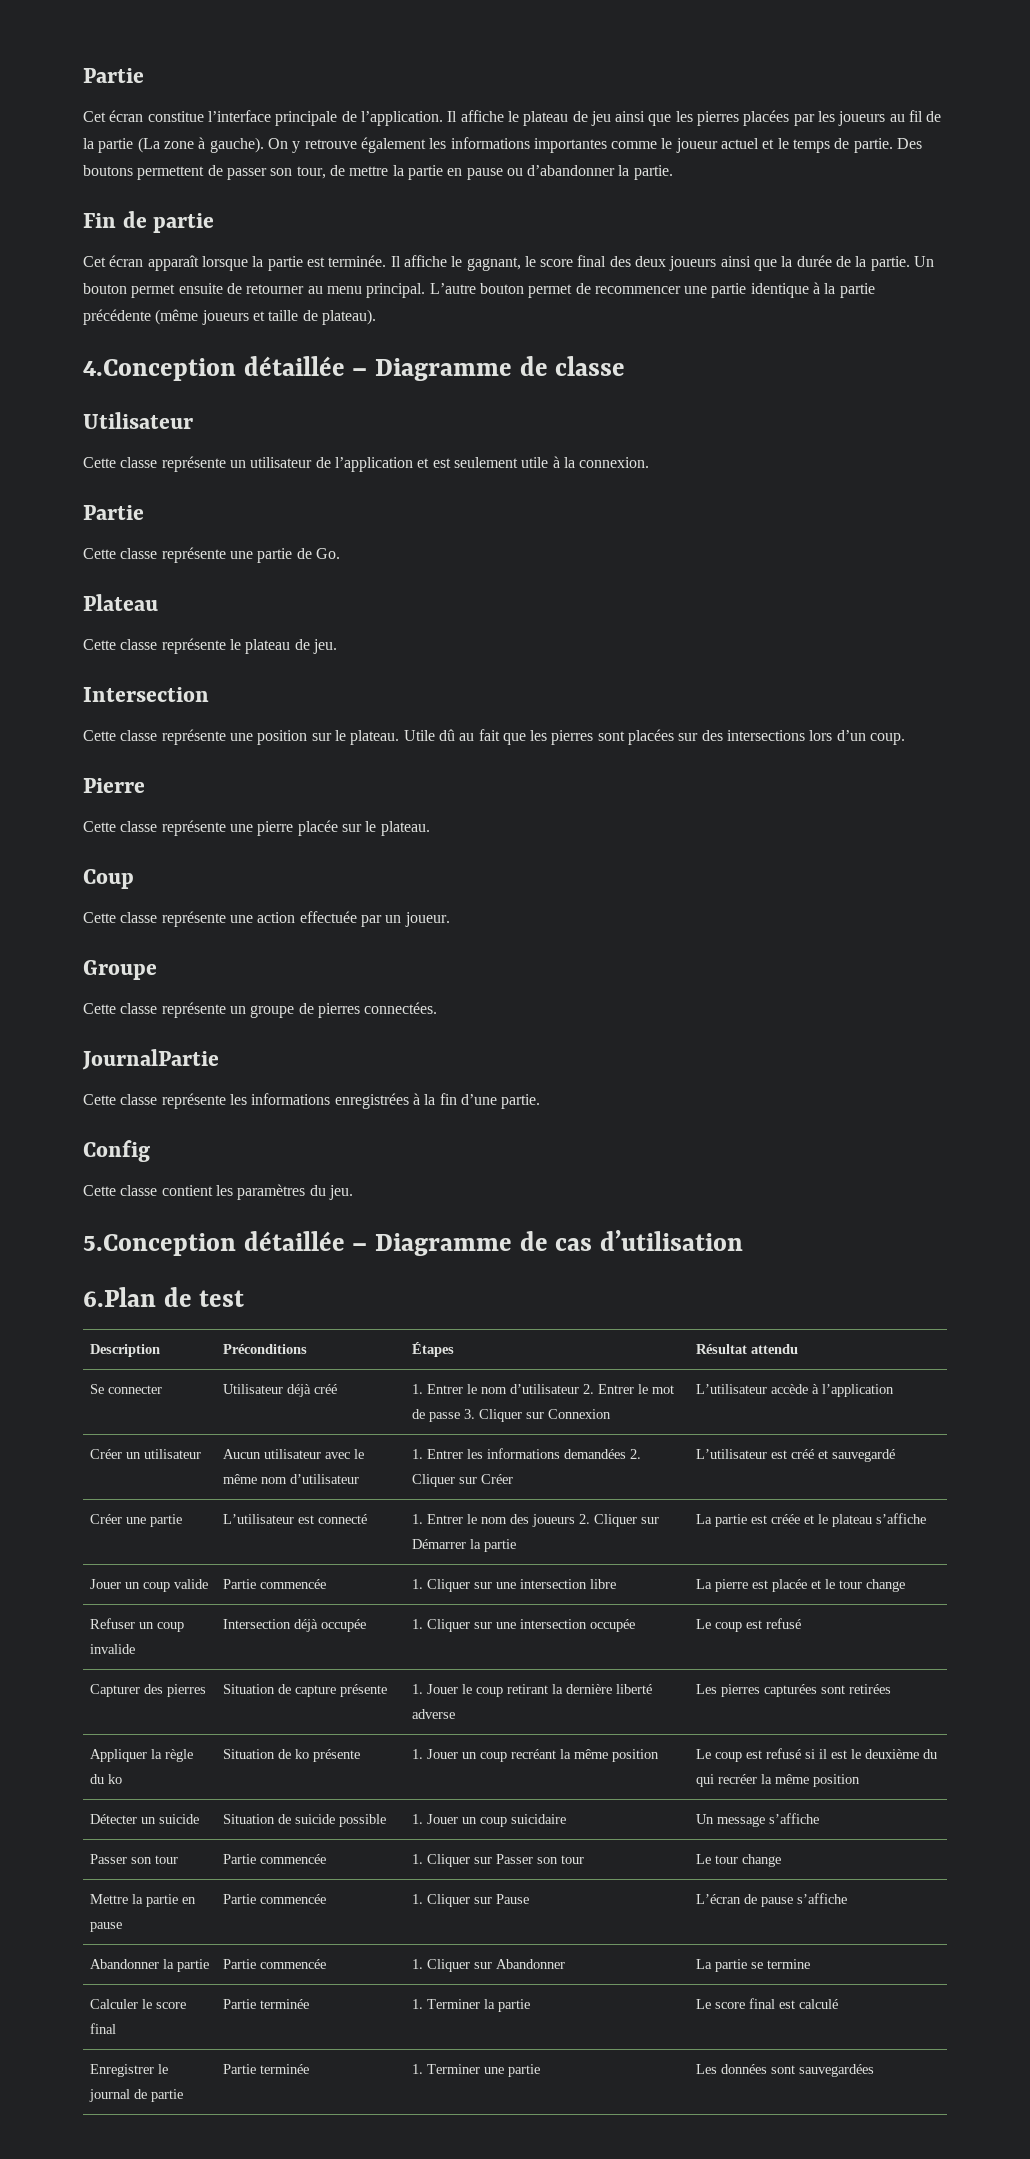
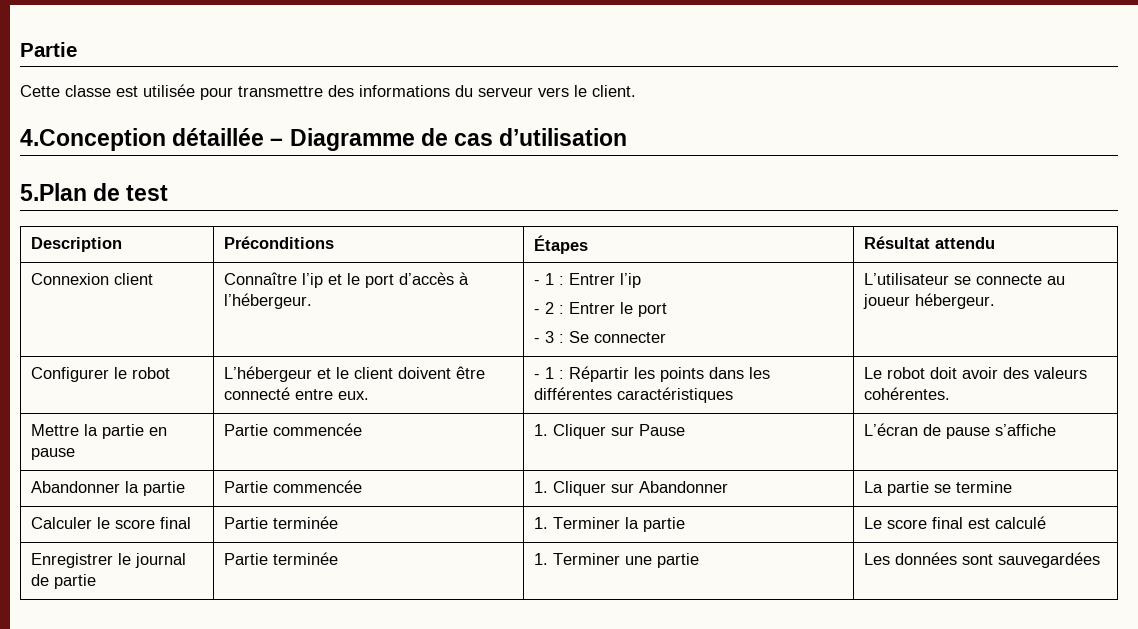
[83,68,144,83] [83,110,942,126] [83,137,923,153] [83,165,673,180] [83,211,215,233] [83,255,935,271] [83,282,875,298] [83,309,376,325] [83,356,626,381] [83,412,193,429] [83,456,650,472] [83,505,144,520] [83,547,340,563] [83,594,158,611] [83,638,337,654] [83,687,209,702] [83,729,906,745] [83,778,145,793] [83,820,430,836] [83,869,134,889] [83,911,450,927] [83,960,157,980] [83,1002,438,1018] [82,1049,219,1070] [83,1093,541,1109] [83,1140,150,1162] [83,1184,353,1200] [83,1233,236,1256] Partie // Cet écran constitue l’interface principale de l’application. Il affiche le plateau de jeu ainsi que les pierres placées par les joueurs au fil de la partie (La zone à gauche). On y retrouve également les informations importantes comme le joueur actuel et le temps de partie. Des boutons permettent de passer son tour, de mettre la partie en pause ou d’abandonner la partie. // Fin de partie // Cet écran apparaît lorsque la partie est terminée. Il affiche le gagnant, le score final des deux joueurs ainsi que la durée de la partie. Un bouton permet ensuite de retourner au menu principal. L’autre bouton permet de recommencer une partie identique à la partie précédente (même joueurs et taille de plateau). // 4.Conception détaillée – Diagramme de classe // Utilisateur // Cette classe représente un utilisateur de l’application et est seulement utile à la connexion. // Partie // Cette classe représente une partie de Go. // Plateau // Cette classe représente le plateau de jeu. // Intersection // Cette classe représente une position sur le plateau. Utile dû au fait que les pierres sont placées sur des intersections lors d’un coup. // Pierre // Cette classe représente une pierre placée sur le plateau. // Coup // Cette classe représente une action effectuée par un joueur. // Groupe // Cette classe représente un groupe de pierres connectées. // JournalPartie // Cette classe représente les informations enregistrées à la fin d’une partie. // Config // Cette classe contient les paramètres du jeu. // 5.Conception -> [20,42,77,57] [20,84,636,100] [20,128,166,151] Partie // Cette classe est utilisée pour transmettre des informations du serveur vers le client. // 4.Conception
[83,1287,156,1307] 6.Plan -> [20,183,87,201] 5.Plan
[89,1384,162,1394] [222,1384,337,1397] [411,1384,674,1394] [411,1409,611,1422] [695,1384,894,1397] [89,1449,201,1459] [222,1449,364,1459] [222,1474,359,1484] [411,1448,641,1459] [411,1474,513,1487] [695,1449,895,1462] [89,1514,182,1527] [222,1514,367,1524] [411,1514,659,1527] [411,1539,516,1552] [695,1513,926,1527] [89,1579,208,1592] [222,1579,326,1589] [411,1579,616,1592] [695,1579,905,1592] [89,1618,184,1632] [89,1644,135,1654] [222,1619,366,1632] [411,1619,635,1632] [695,1618,801,1632] [89,1684,206,1697] [222,1684,387,1697] [411,1684,652,1697] [411,1709,455,1719] [695,1684,891,1697] [89,1749,193,1762] [89,1774,122,1784] [222,1749,360,1762] [411,1749,659,1762] [695,1748,937,1762] [695,1774,860,1787] [89,1814,199,1824] [222,1814,386,1827] [411,1814,566,1827] [695,1813,819,1827] [89,1854,178,1864] [222,1854,326,1864] [411,1854,584,1867] [695,1854,781,1867] Se connecter | Utilisateur déjà créé | 1. Entrer le nom d’utilisateur 2. Entrer le mot de passe 3. Cliquer sur Connexion | L’utilisateur accède à l’application // Créer un utilisateur | Aucun utilisateur avec le même nom d’utilisateur | 1. Entrer les informations demandées 2. Cliquer sur Créer | L’utilisateur est créé et sauvegardé // Créer une partie | L’utilisateur est connecté | 1. Entrer le nom des joueurs 2. Cliquer sur Démarrer la partie | La partie est créée et le plateau s’affiche // Jouer un coup valide | Partie commencée | 1. Cliquer sur une intersection libre | La pierre est placée et le tour change // Refuser un coup invalide | Intersection déjà occupée | 1. Cliquer sur une intersection occupée | Le coup est refusé // Capturer des pierres | Situation de capture présente | 1. Jouer le coup retirant la dernière liberté adverse | Les pierres capturées sont retirées // Appliquer la règle du ko | Situation de ko présente | 1. Jouer un coup recréant la même position | Le coup est refusé si il est le deuxième du qui recréer la même position // Détecter un suicide | Situation de suicide possible | 1. Jouer un coup suicidaire | Un message s’affiche // Passer son tour | Partie commencée | 1. Cliquer sur Passer son tour | Le tour change -> [31,273,154,285] [224,272,470,288] [224,293,313,309] [534,273,642,288] [534,302,668,317] [534,331,667,343] [864,273,1066,285] [863,293,996,309] [31,367,171,382] [224,366,486,382] [224,387,370,400] [534,366,771,382] [534,387,734,403] [864,367,1088,379] [864,387,951,400] Connexion client | Connaître l’ip et le port d’accès à l’hébergeur. | - 1 : Entrer l’ip // - 2 : Entrer le port // - 3 : Se connecter | L’utilisateur se connecte au joueur hébergeur. // Configurer le robot | L’hébergeur et le client doivent être connecté entre eux. | - 1 : Répartir les points dans les différentes caractéristiques | Le robot doit avoir des valeurs cohérentes.

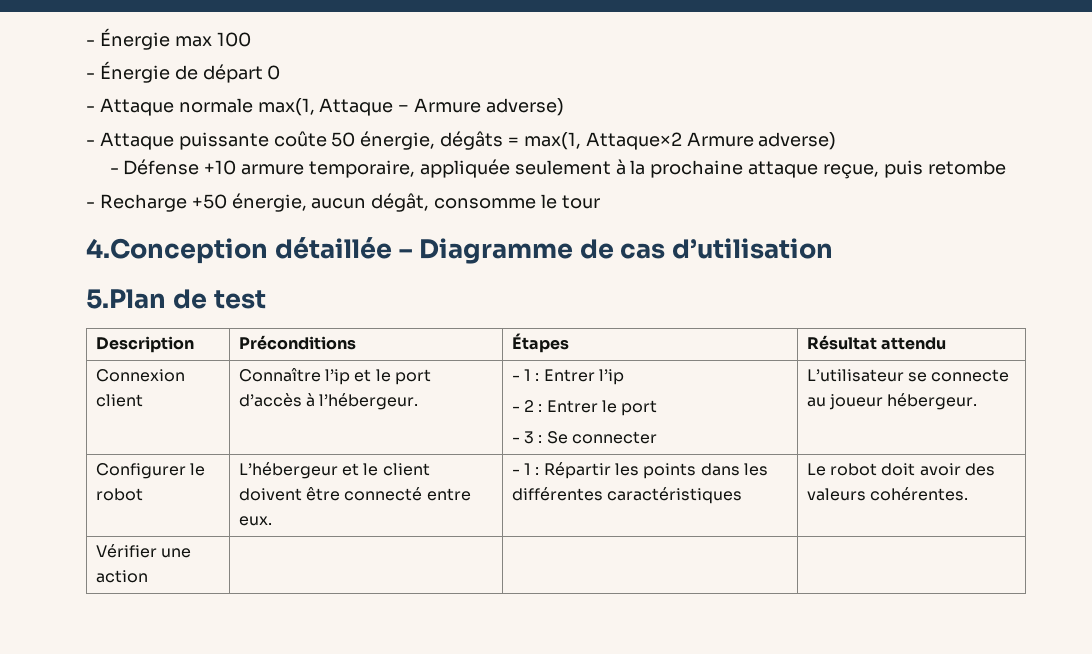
[20,42,77,57] [20,84,636,100] Partie // Cette classe est utilisée pour transmettre des informations du serveur vers le client. -> [86,28,251,50] [86,61,281,83] [86,98,565,116] [86,131,837,150] [109,159,1006,179] [86,193,600,212] - Énergie max 100 // - Énergie de départ 0 // - Attaque normale max(1, Attaque − Armure adverse) // - Attaque puissante coûte 50 énergie, dégâts = max(1, Attaque×2 Armure adverse) // - Défense +10 armure temporaire, appliquée seulement à la prochaine attaque reçue, puis retombe // - Recharge +50 énergie, aucun dégât, consomme le tour
[31,424,168,439] [31,448,76,460] [224,423,363,436] [534,424,686,439] [864,423,1057,439] [31,481,186,496] [224,480,363,493] [534,481,729,496] [864,481,1013,496] [31,517,192,529] [224,516,339,529] [534,517,686,532] [864,516,1047,529] [31,553,187,568] [31,574,97,589] [224,552,339,565] [534,553,700,568] [864,552,1101,568] Mettre la partie en pause | Partie commencée | 1. Cliquer sur Pause | L’écran de pause s’affiche // Abandonner la partie | Partie commencée | 1. Cliquer sur Abandonner | La partie se termine // Calculer le score final | Partie terminée | 1. Terminer la partie | Le score final est calculé // Enregistrer le journal de partie | Partie terminée | 1. Terminer une partie | Les données sont sauvegardées -> [95,544,191,558] [95,570,148,583] Vérifier une action | | |

